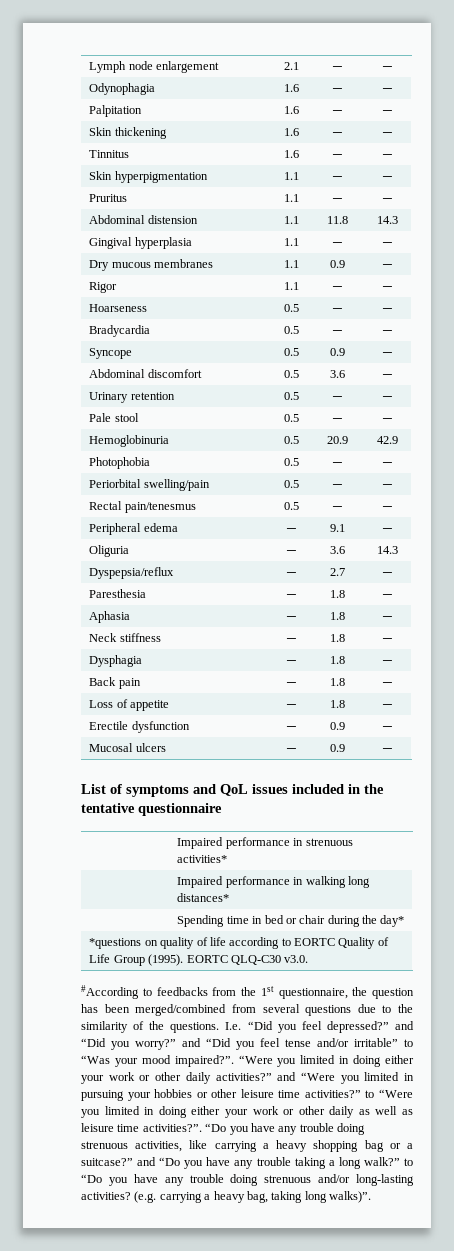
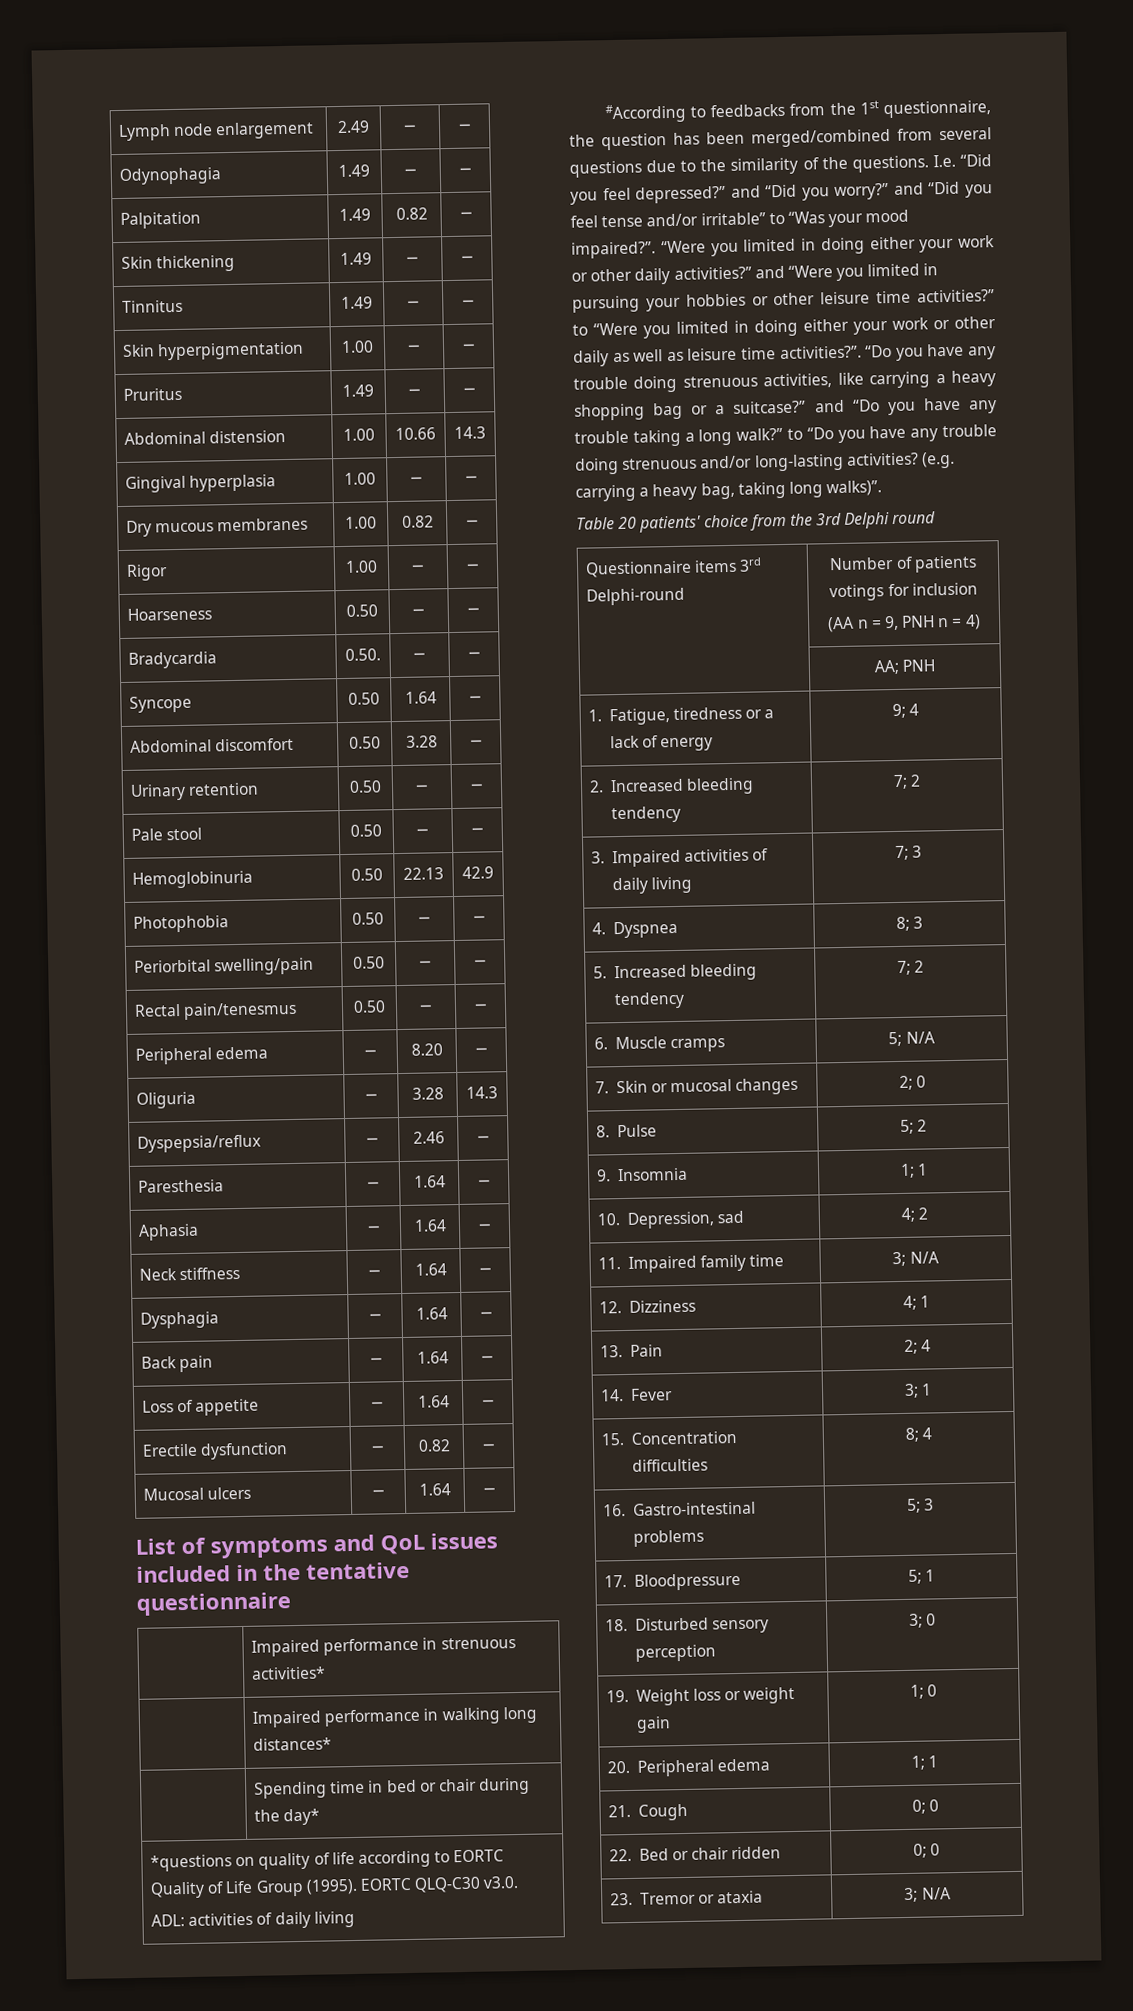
[284,62,299,70] 2.1 -> [337,120,370,134] 2.49
[284,84,299,92] 1.6 -> [338,164,370,177] 1.49
[284,106,299,114] [332,110,342,114] 1.6 | ─ -> [339,208,371,221] [395,207,428,220] 1.49 | 0.82
[284,128,299,136] 1.6 -> [340,252,372,265] 1.49
[284,150,299,158] 1.6 -> [341,296,373,309] 1.49
[284,172,299,180] 1.1 -> [341,340,374,353] 1.00
[284,194,299,202] 1.1 -> [342,384,374,397] 1.49
[284,216,299,224] [327,216,348,224] 1.1 | 11.8 -> [343,428,375,441] [395,427,436,441] 1.00 | 10.66
[284,238,299,246] 1.1 -> [344,472,376,485] 1.00
[284,260,299,268] [330,260,345,268] 1.1 | 0.9 -> [345,516,377,529] [401,515,434,528] 1.00 | 0.82
[284,282,299,290] 1.1 -> [345,560,378,573] 1.00
[284,304,299,312] 0.5 -> [346,604,378,617] 0.50
[284,326,299,334] 0.5 -> [345,648,381,661] 0.50.
[284,348,299,356] [330,348,345,356] 0.5 | 0.9 -> [348,692,380,705] [404,691,437,704] 0.50 | 1.64
[284,370,299,378] [330,370,345,378] 0.5 | 3.6 -> [349,736,381,749] [405,735,438,748] 0.50 | 3.28
[284,392,299,400] 0.5 -> [349,780,382,793] 0.50
[284,414,299,422] 0.5 -> [350,824,382,837] 0.50
[284,436,299,444] [327,436,348,444] 0.5 | 20.9 -> [351,868,383,881] [403,867,444,880] 0.50 | 22.13
[284,458,299,466] 0.5 -> [352,912,384,925] 0.50
[284,480,299,488] 0.5 -> [353,956,385,969] 0.50
[284,502,299,510] 0.5 -> [353,1000,386,1013] 0.50
[330,524,345,532] 9.1 -> [410,1043,443,1056] 8.20
[330,546,345,554] 3.6 -> [411,1087,444,1100] 3.28
[330,568,345,576] 2.7 -> [412,1131,445,1144] 2.46
[330,590,345,598] 1.8 -> [413,1175,446,1188] 1.64
[330,612,345,620] 1.8 -> [413,1219,447,1232] 1.64
[330,634,345,642] 1.8 -> [414,1263,447,1276] 1.64
[330,656,345,664] 1.8 -> [415,1307,448,1320] 1.64
[330,678,345,686] 1.8 -> [416,1351,449,1364] 1.64
[330,700,345,708] 1.8 -> [417,1395,450,1408] 1.64
[330,722,345,730] 0.9 -> [417,1439,451,1452] 0.82
[330,744,345,752] 0.9 -> [418,1483,451,1496] 1.64
(309, 959) none -> [151,1910,355,1929] // ADL: activities of daily living
(371, 1197) none -> [576,511,937,533] [585,557,763,578] [586,587,686,606] [829,555,977,573] [829,582,978,602] [827,614,981,633] [873,659,936,675] [588,706,775,726] [609,735,714,752] [891,703,920,719] [589,777,755,795] [610,805,681,824] [892,774,922,790] [591,848,769,868] [611,876,693,895] [894,845,923,861] [592,920,678,939] [895,916,924,932] [593,963,758,981] [613,991,685,1010] [896,960,925,976] [594,1036,726,1053] [888,1031,935,1047] [595,1077,799,1095] [898,1075,927,1090] [596,1124,657,1138] [899,1119,928,1134] [596,1167,688,1182] [899,1163,929,1178] [597,1210,745,1229] [900,1207,929,1222] [598,1254,785,1273] [892,1251,939,1267] [599,1299,696,1314] [902,1295,931,1310] [600,1344,663,1358] [903,1339,932,1354] [600,1388,673,1402] [903,1383,933,1398] [601,1430,737,1446] [631,1458,708,1472] [904,1427,933,1442] [603,1501,756,1517] [632,1529,704,1547] [906,1498,935,1513] [604,1572,741,1591] [907,1569,936,1584] [605,1617,770,1634] [634,1644,716,1662] [908,1613,937,1628] [606,1686,796,1706] [635,1716,671,1733] [909,1684,938,1699] [607,1758,771,1777] [910,1755,939,1770] [608,1803,688,1821] [911,1799,940,1814] [609,1846,782,1862] [912,1843,941,1858] [610,1890,764,1906] [904,1887,951,1903] // Table 20 patients' choice from the 3rd Delphi round // Questionnaire items 3rd Delphi-round | Number of patients votings for inclusion // (AA n = 9, PNH n = 4) // | AA; PNH // 1. Fatigue, tiredness or a lack of energy | 9; 4 // 2. Increased bleeding tendency | 7; 2 // 3. Impaired activities of daily living | 7; 3 // 4. Dyspnea | 8; 3 // 5. Increased bleeding tendency | 7; 2 // 6. Muscle cramps | 5; N/A // 7. Skin or mucosal changes | 2; 0 // 8. Pulse | 5; 2 // 9. Insomnia | 1; 1 // 10. Depression, sad | 4; 2 // 11. Impaired family time | 3; N/A // 12. Dizziness | 4; 1 // 13. Pain | 2; 4 // 14. Fever | 3; 1 // 15. Concentration difficulties | 8; 4 // 16. Gastro-intestinal problems | 5; 3 // 17. Bloodpressure | 5; 1 // 18. Disturbed sensory perception | 3; 0 // 19. Weight loss or weight gain | 1; 0 // 20. Peripheral edema | 1; 1 // 21. Cough | 0; 0 // 22. Bed or chair ridden | 0; 0 // 23. Tremor or ataxia | 3; N/A

